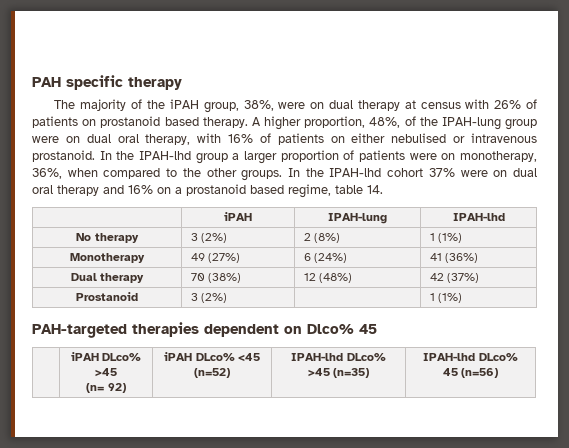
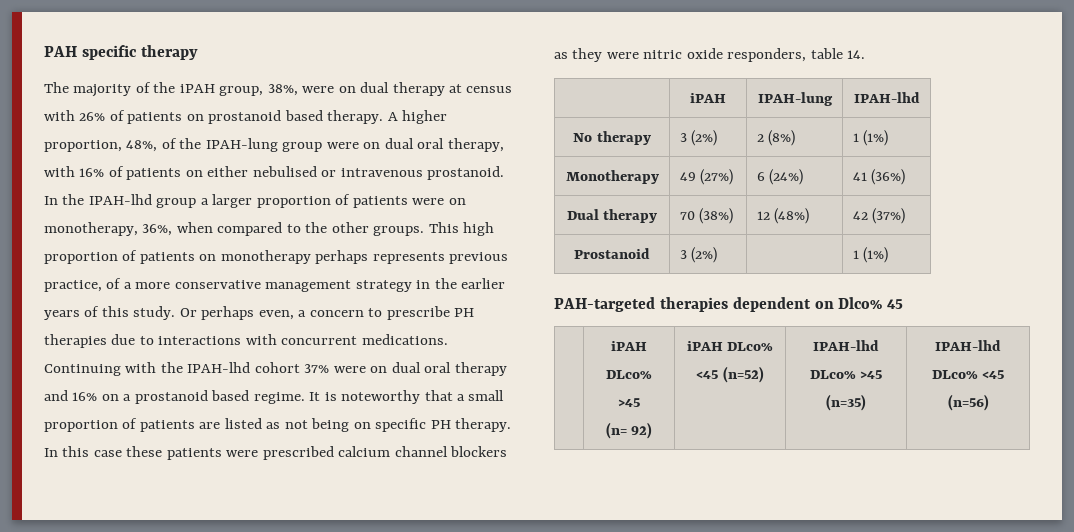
[288,168,301,177] In -> [428,222,495,236] [44,250,509,264] [44,278,506,292] [44,306,475,320] [44,334,448,348] [44,362,157,376] This high proportion of patients on monotherapy perhaps represents previous practice, of a more conservative management strategy in the earlier years of this study. Or perhaps even, a concern to prescribe PH therapies due to interactions with concurrent medications. Continuing with
[288,184,331,198] regime, -> [253,390,505,404] [44,418,512,432] [44,446,508,460] [554,48,807,62] regime. It is noteworthy that a small proportion of patients are listed as not being on specific PH therapy. In this case these patients were prescribed calcium channel blockers as they were nitric oxide responders,
[442,368,458,376] 45 -> [982,370,1005,379] <45

